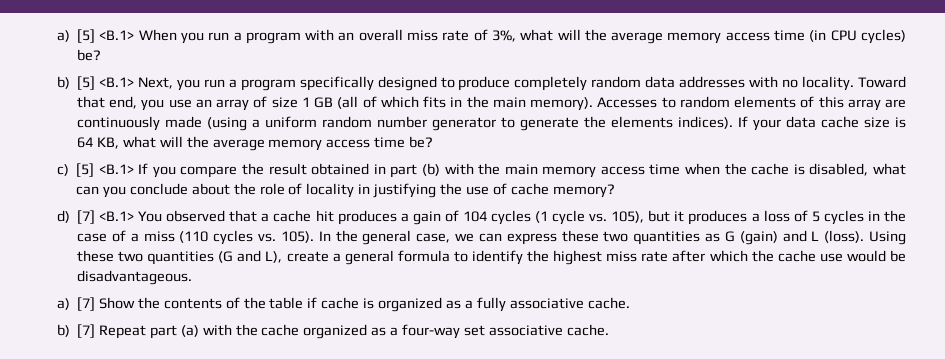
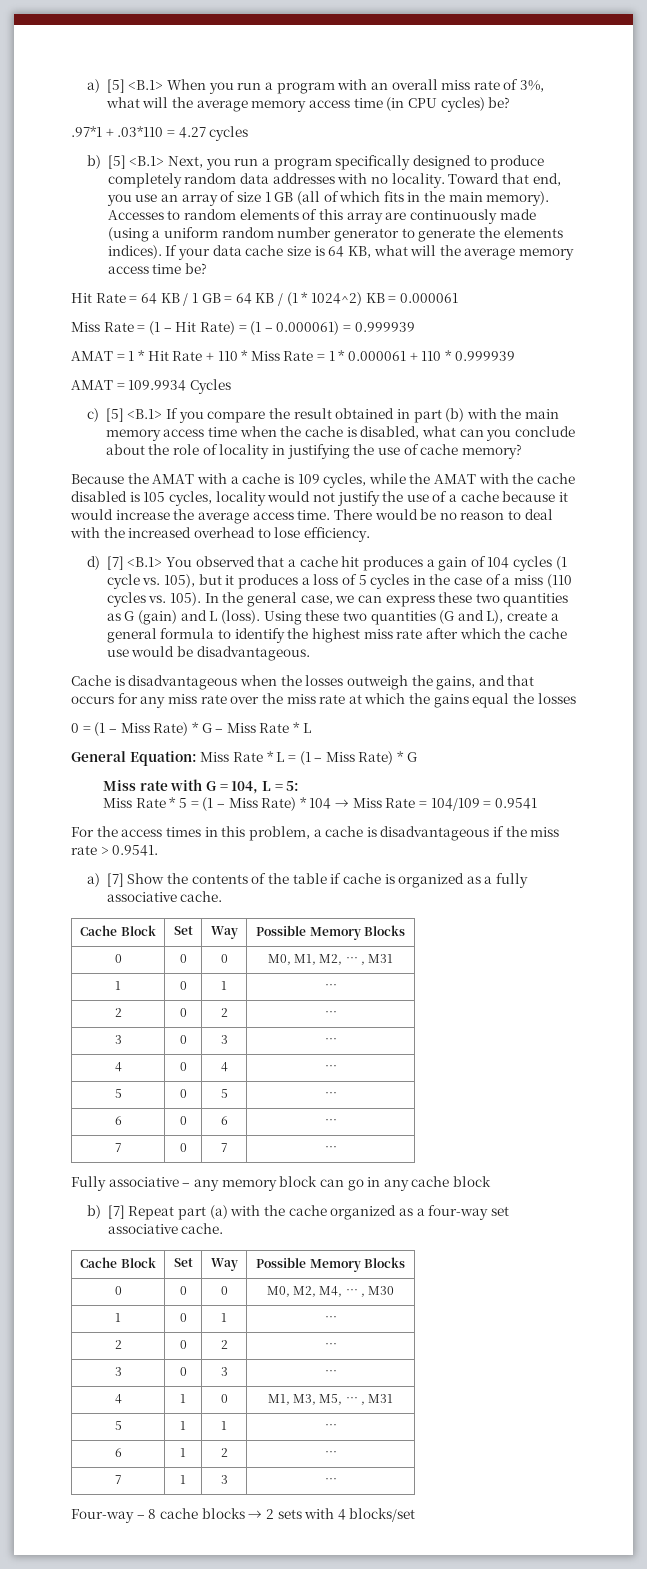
(102, 55) none -> [71,126,249,141] // .97*1 + .03*110 = 4.27 cycles
(434, 142) none -> [71,292,458,306] [71,321,415,335] [71,350,515,361] [71,379,231,394] // Hit Rate = 64 KB / 1 GB = 64 KB / (1 * 1024^2) KB = 0.000061 // Miss Rate = (1 – Hit Rate) = (1 – 0.000061) = 0.999939 // AMAT = 1 * Hit Rate + 110 * Miss Rate = 1 * 0.000061 + 110 * 0.999939 // AMAT = 109.9934 Cycles
(615, 191) none -> [71,473,576,488] [71,491,569,506] [70,509,553,524] [70,527,370,542] // Because the AMAT with a cache is 109 cycles, while the AMAT with the cache disabled is 105 cycles, locality would not justify the use of a cache because it would increase the average access time. There would be no reason to deal with the increased overhead to lose efficiency.
(193, 277) none -> [71,675,535,690] [71,693,576,708] [71,722,311,736] [71,751,417,766] [102,779,300,794] [102,797,537,811] [71,826,560,841] [71,845,159,856] // Cache is disadvantageous when the losses outweigh the gains, and that occurs for any miss rate over the miss rate at which the gains equal the losses // 0 = (1 – Miss Rate) * G – Miss Rate * L // General Equation: Miss Rate * L = (1 – Miss Rate) * G // Miss rate with G = 104, L = 5: // Miss Rate * 5 = (1 – Miss Rate) * 104 → Miss Rate = 104/109 = 0.9541 // For the access times in this problem, a cache is disadvantageous if the miss rate > 0.9541.
(630, 303) none -> [80,925,156,936] [173,926,193,935] [210,926,238,939] [256,925,405,940] [114,954,122,963] [179,954,187,963] [220,954,228,963] [267,954,394,965] [115,981,121,990] [179,981,187,990] [221,981,227,990] [324,984,337,990] [114,1008,122,1017] [179,1008,187,1017] [220,1008,228,1017] [324,1011,337,1017] [114,1035,122,1044] [179,1035,187,1044] [220,1035,228,1044] [324,1038,337,1044] [114,1062,122,1072] [179,1062,187,1071] [220,1062,228,1072] [324,1065,337,1071] [114,1089,122,1098] [179,1089,187,1098] [220,1089,228,1098] [324,1092,337,1098] [114,1116,122,1125] [179,1116,187,1125] [220,1116,228,1125] [324,1119,337,1125] [114,1143,122,1152] [179,1143,187,1152] [220,1143,228,1152] [324,1146,337,1152] [71,1176,492,1191] // Cache Block | Set | Way | Possible Memory Blocks // 0 | 0 | 0 | M0, M1, M2, … , M31 // 1 | 0 | 1 | … // 2 | 0 | 2 | … // 3 | 0 | 3 | … // 4 | 0 | 4 | … // 5 | 0 | 5 | … // 6 | 0 | 6 | … // 7 | 0 | 7 | … // Fully associative – any memory block can go in any cache block
(609, 330) none -> [80,1257,156,1268] [173,1258,193,1267] [210,1258,238,1271] [256,1257,405,1272] [114,1286,122,1295] [179,1286,187,1295] [220,1286,228,1295] [266,1286,395,1297] [115,1313,121,1322] [179,1313,187,1322] [221,1313,227,1322] [324,1316,337,1322] [114,1340,122,1349] [179,1340,187,1349] [220,1340,228,1349] [324,1343,337,1349] [114,1367,122,1376] [179,1367,187,1376] [220,1367,228,1376] [324,1370,337,1376] [114,1394,122,1404] [180,1394,186,1403] [220,1394,228,1403] [267,1394,394,1405] [114,1421,122,1430] [180,1421,186,1430] [221,1421,227,1430] [324,1424,337,1430] [114,1448,122,1457] [180,1448,186,1457] [220,1448,228,1457] [324,1451,337,1457] [114,1475,122,1484] [180,1475,186,1484] [220,1475,228,1484] [324,1478,337,1484] [71,1508,416,1523] // Cache Block | Set | Way | Possible Memory Blocks // 0 | 0 | 0 | M0, M2, M4, … , M30 // 1 | 0 | 1 | … // 2 | 0 | 2 | … // 3 | 0 | 3 | … // 4 | 1 | 0 | M1, M3, M5, … , M31 // 5 | 1 | 1 | … // 6 | 1 | 2 | … // 7 | 1 | 3 | … // Four-way – 8 cache blocks → 2 sets with 4 blocks/set

